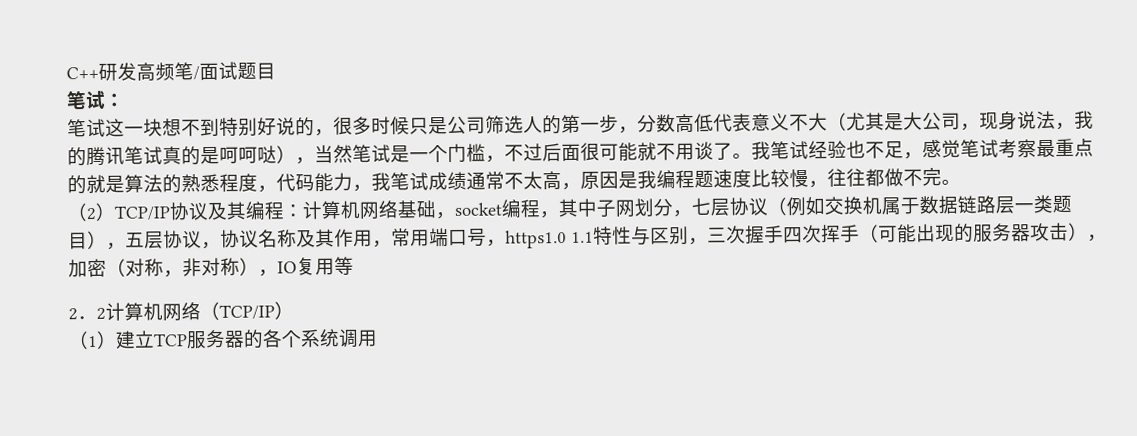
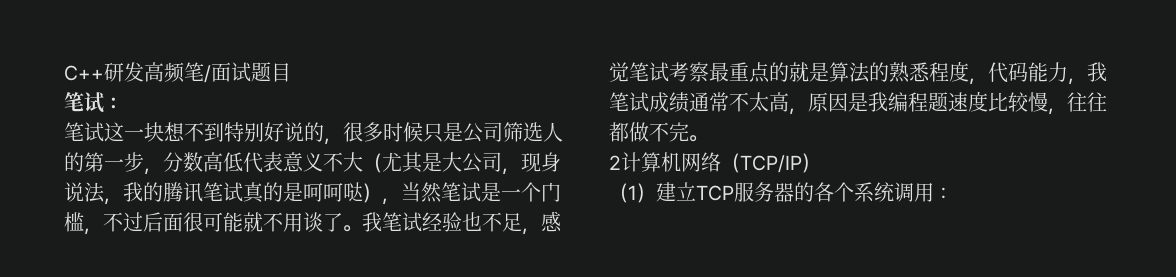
[67,194,1072,222] [68,222,1107,250] [68,256,354,278] [68,308,97,321] （2）TCP/IP协议及其编程：计算机网络基础，socket编程，其中子网划分，七层协议（例如交换机属于数据链路层一类题目），五层协议，协议名称及其作用，常用端口号，https1.0 1.1特性与区别，三次握手四次挥手（可能出现的服务器攻击），加密（对称，非对称），IO复用等 // 2． -> (708, 138) none
(378, 338) none -> [934,187,953,200] ：

